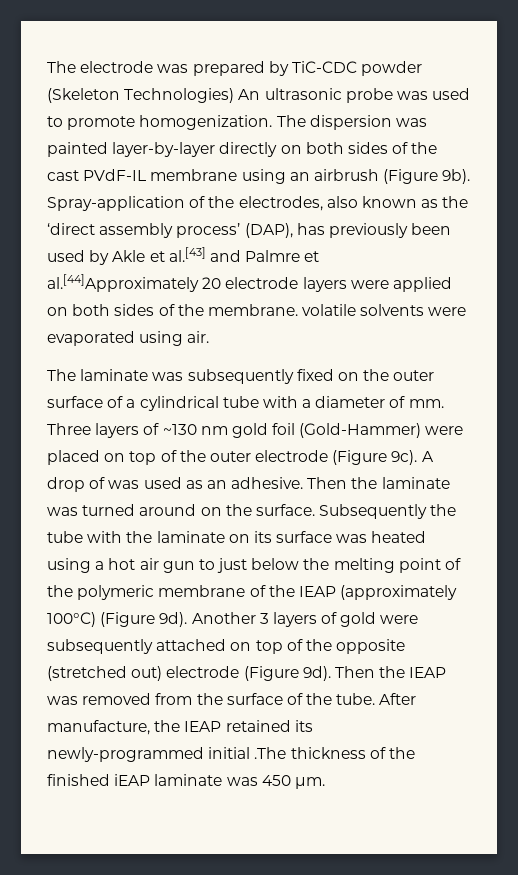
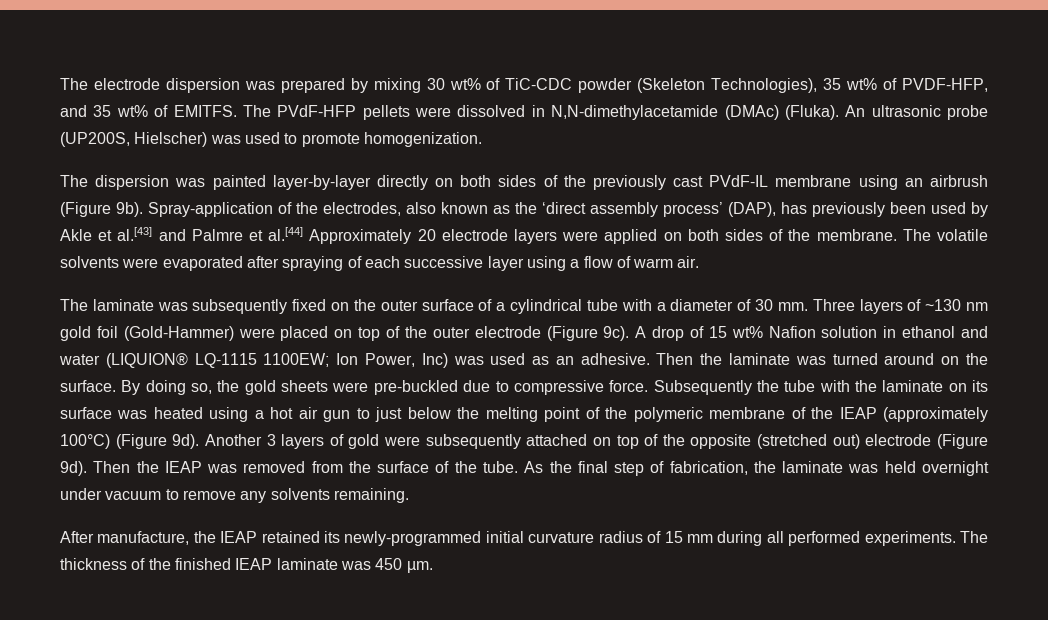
(154, 67) none -> [165,78,240,93] dispersion
[291,61,423,76] [47,88,235,103] TiC-CDC powder (Skeleton Technologies) -> [373,78,989,93] [60,105,839,120] mixing 30 wt% of TiC-CDC powder (Skeleton Technologies), 35 wt% of PVDF-HFP, and 35 wt% of EMITFS. The PVdF-HFP pellets were dissolved in N,N-dimethylacetamide (DMAc) (Fluka).
(393, 95) none -> [60,132,208,147] (UP200S, Hielscher)
(273, 122) none -> (482, 139) //
(438, 148) none -> [592,175,666,190] previously
[47,274,199,292] al.[44]Approximately -> [268,227,412,244] al.[44] Approximately
(298, 310) none -> [902,229,931,241] The
[139,331,184,346] using -> [246,256,674,271] after spraying of each successive layer using a flow of warm
(406, 402) none -> [755,299,774,311] 30
(106, 483) none -> [708,326,989,338] [59,353,448,368] 15 wt% Nafion solution in ethanol and water (LIQUION® LQ-1115 1100EW; Ion Power, Inc)
(315, 510) none -> [121,380,649,395] By doing so, the gold sheets were pre-buckled due to compressive force.
(376, 699) none -> [524,461,989,476] [60,488,409,503] As the final step of fabrication, the laminate was held overnight under vacuum to remove any solvents remaining. //
[254,747,287,759] .The -> [528,531,988,546] curvature radius of 15 mm during all performed experiments. The
[114,774,151,786] iEAP -> [235,558,273,570] IEAP

